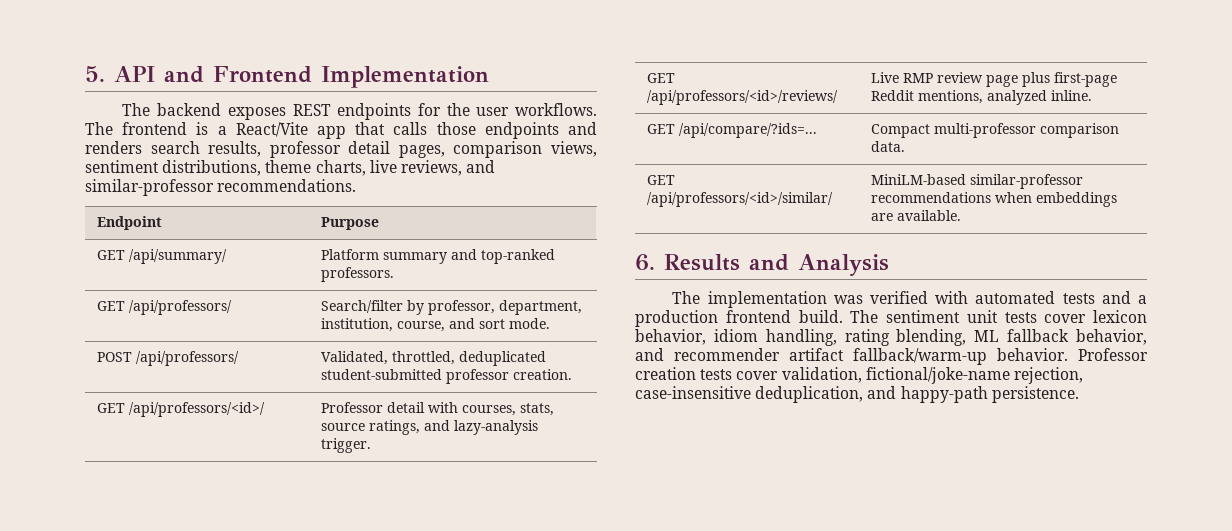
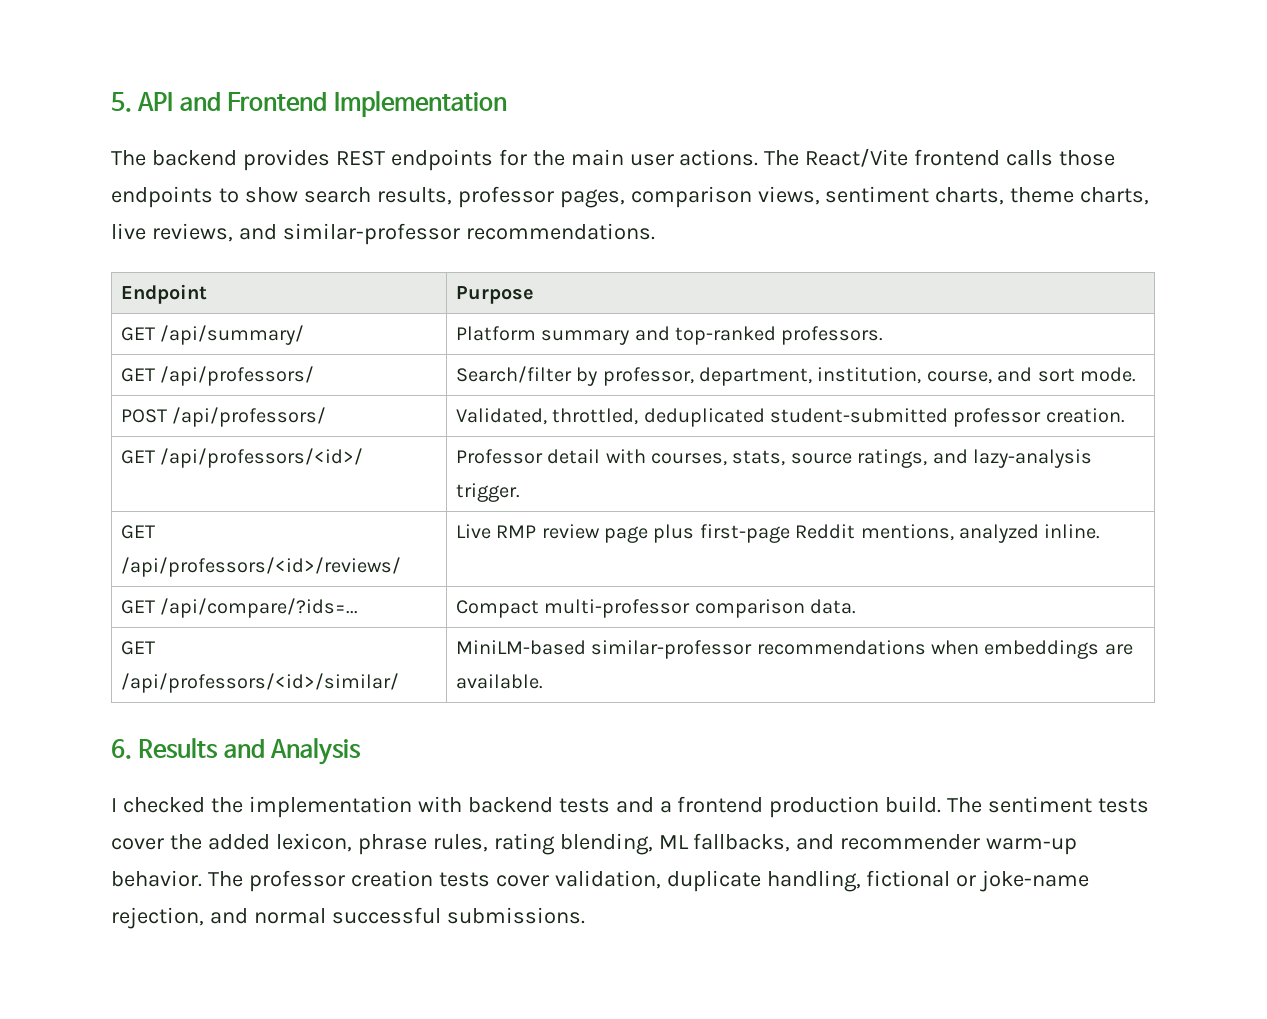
[227,107,286,120] exposes -> [242,149,330,171] provides
[476,103,597,116] [85,122,386,139] user workflows. The frontend is a React/Vite app that -> [570,148,1001,167] main user actions. The React/Vite frontend
[568,122,597,135] [85,141,142,154] and renders -> [218,187,298,203] to show
[348,141,391,154] detail -> (554, 197) none
[162,160,262,176] distributions, -> [935,187,1005,205] charts,
[672,291,1056,308] The implementation was verified with automated -> [111,796,553,818] I checked the implementation with backend
[635,310,791,327] production frontend -> [677,796,880,818] frontend production
[966,310,1147,323] [635,329,1147,346] [635,348,1148,365] [635,367,1083,384] [635,386,1079,403] unit tests cover lexicon behavior, idiom handling, rating blending, ML fallback behavior, and recommender artifact fallback/warm-up behavior. Professor creation tests cover validation, fictional/joke-name rejection, case-insensitive deduplication, and happy-path persistence. -> [1098,798,1150,813] [111,833,1078,855] [111,870,1090,892] [111,907,585,929] tests cover the added lexicon, phrase rules, rating blending, ML fallbacks, and recommender warm-up behavior. The professor creation tests cover validation, duplicate handling, fictional or joke-name rejection, and normal successful submissions.

